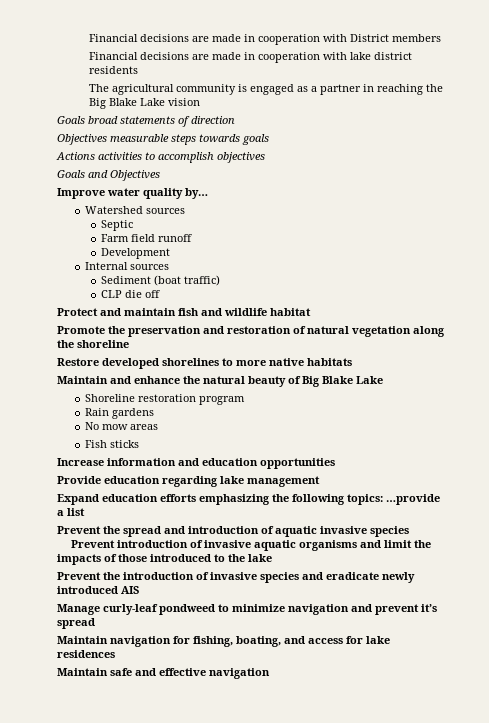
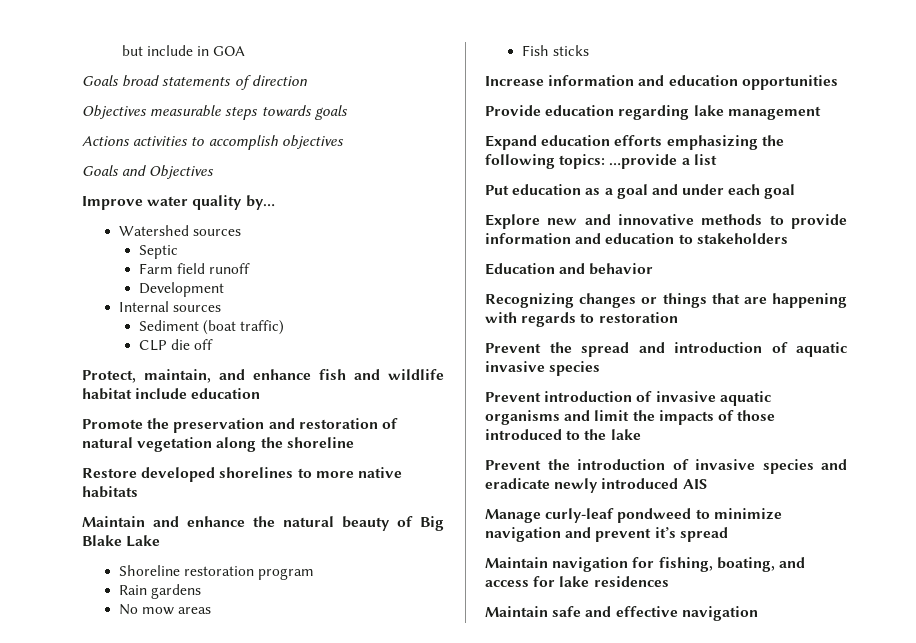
[88,34,441,45] [88,52,412,63] [88,66,138,74] [88,84,443,95] [88,98,200,109] Financial decisions are made in cooperation with District members // Financial decisions are made in cooperation with lake district residents // The agricultural community is engaged as a partner in reaching the Big Blake Lake vision -> [121,45,246,56] but include in GOA
[57,308,176,316] Protect and maintain -> [82,369,311,383] Protect, maintain, and enhance
(311, 312) none -> [135,388,261,399] include education
(85, 512) none -> [485,184,796,199] [485,214,847,229] [485,233,788,244] [485,263,654,275] [485,293,847,308] [485,312,678,327] // Put education as a goal and under each goal // Explore new and innovative methods to provide information and education to stakeholders // Education and behavior // Recognizing changes or things that are happening with regards to restoration

